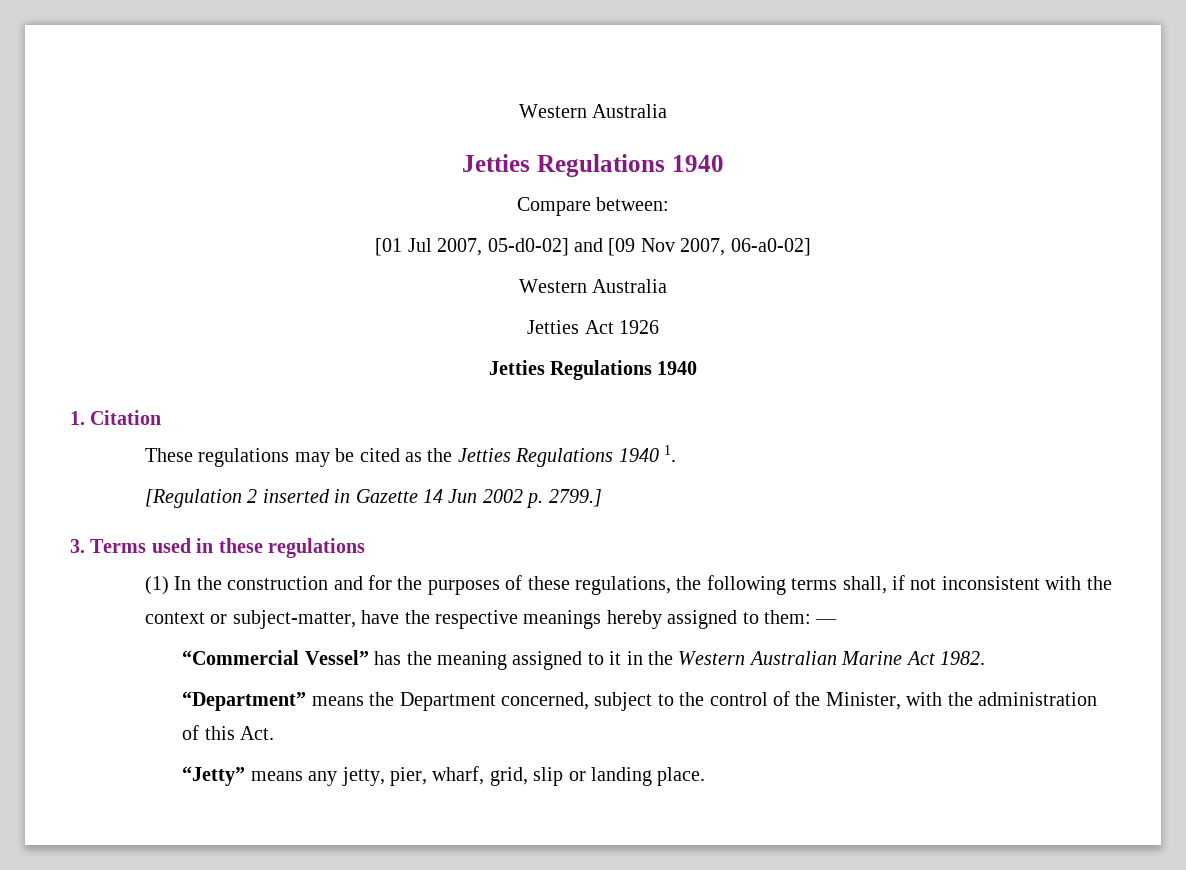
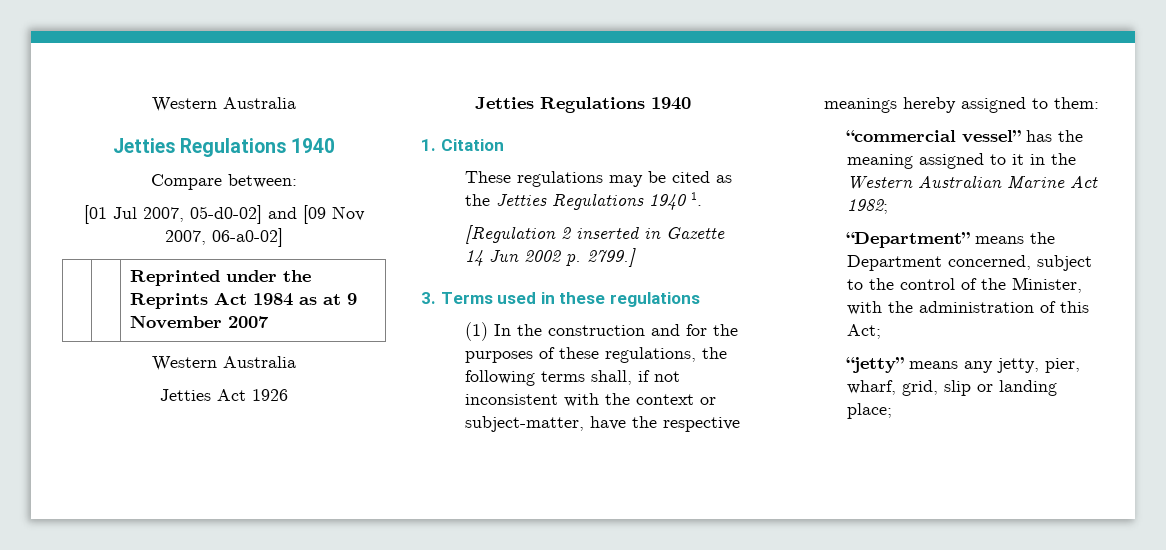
(811, 247) none -> [130,270,312,286] [130,292,358,309] [130,315,270,329] // | | Reprinted under the Reprints Act 1984 as at 9 November 2007
[815,619,838,624] [182,650,369,665] — // “Commercial Vessel” -> [845,130,1021,143] // “commercial vessel”
[939,651,985,665] 1982. -> [846,199,888,214] 1982;
[240,726,275,740] [182,766,246,786] Act. // “Jetty” -> [846,324,881,339] [845,357,904,373] Act; // “jetty”
[657,767,706,786] place. -> [846,403,892,419] place;

